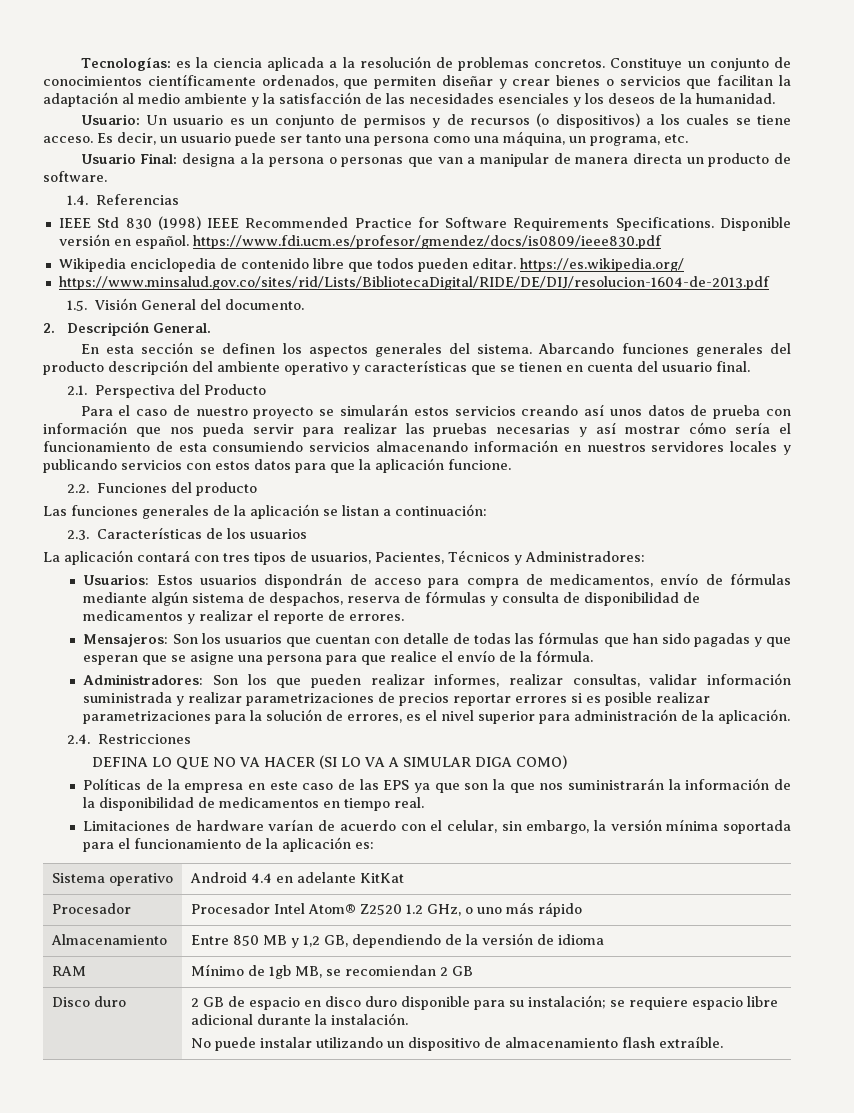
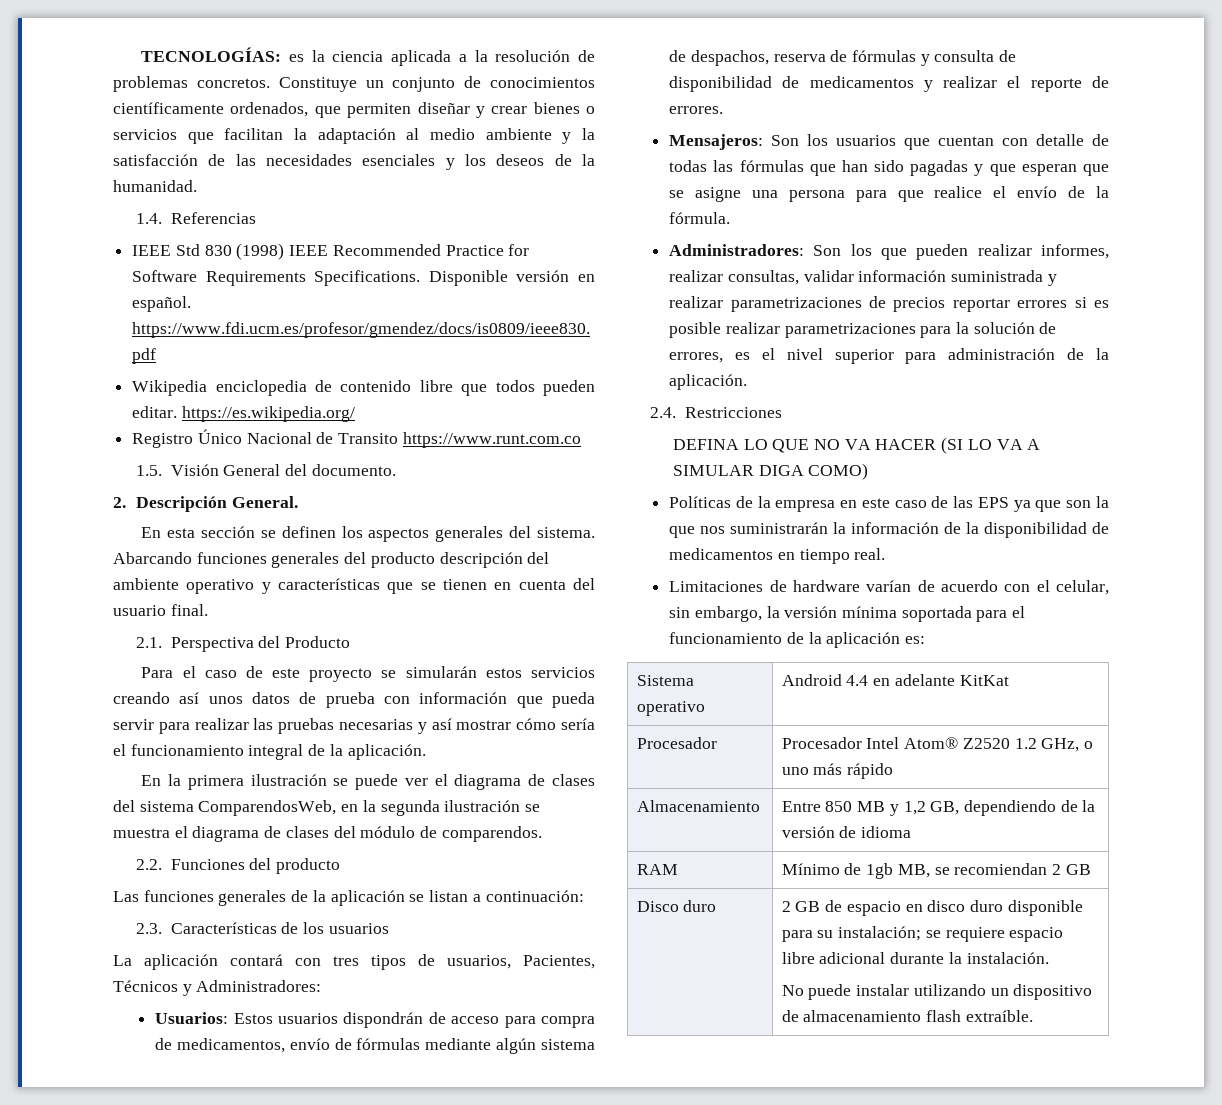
[80,57,171,71] Tecnologías: -> [141,47,282,62] TECNOLOGÍAS:
[80,113,792,128] [43,131,688,146] [80,153,792,167] [43,171,107,182] // Usuario: Un usuario es un conjunto de permisos y de recursos (o dispositivos) a los cuales se tiene acceso. Es decir, un usuario puede ser tanto una persona como una máquina, un programa, etc. // Usuario Final: designa a la persona o personas que van a manipular de manera directa un producto de software. -> (197, 186) none
[58,276,770,290] https://www.minsalud.gov.co/sites/rid/Lists/BibliotecaDigital/RIDE/DE/DIJ/resolucion-1604-de-2013.pdf -> [132,429,581,448] Registro Único Nacional de Transito https://www.runt.com.co
[195,407,248,416] nuestro -> [272,668,301,678] este
[169,427,194,434] nos -> (543, 702) none
[155,440,792,455] [43,458,511,473] de esta consumiendo servicios almacenando información en nuestros servidores locales y publicando servicios con estos datos para que la aplicación funcione. -> [248,744,426,760] [141,774,595,790] [113,800,541,816] [113,826,542,842] integral de la aplicación. // En la primera ilustración se puede ver el diagrama de clases del sistema ComparendosWeb, en la segunda ilustración se muestra el diagrama de clases del módulo de comparendos.

